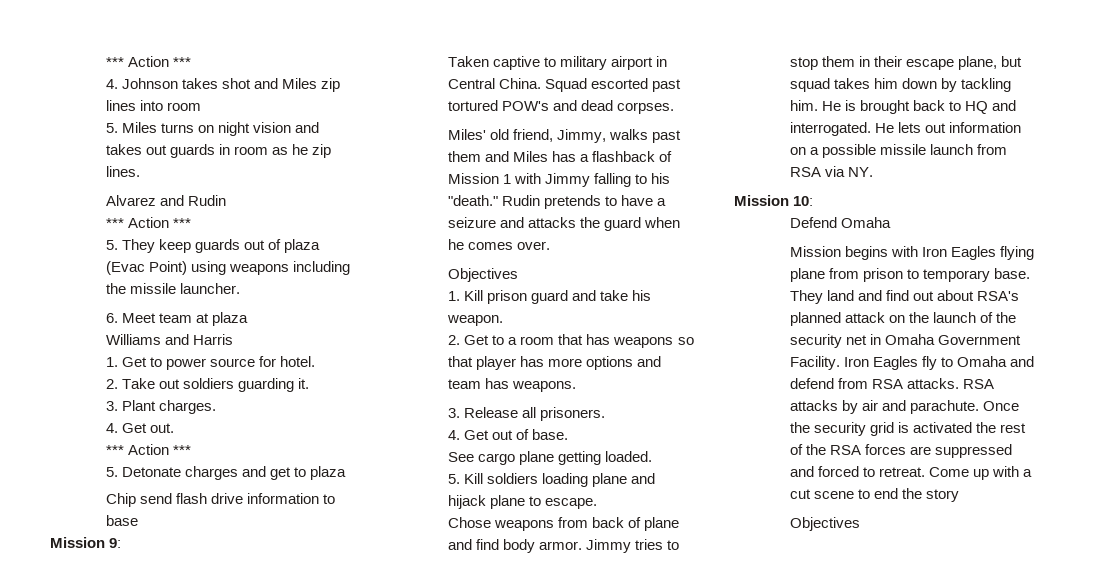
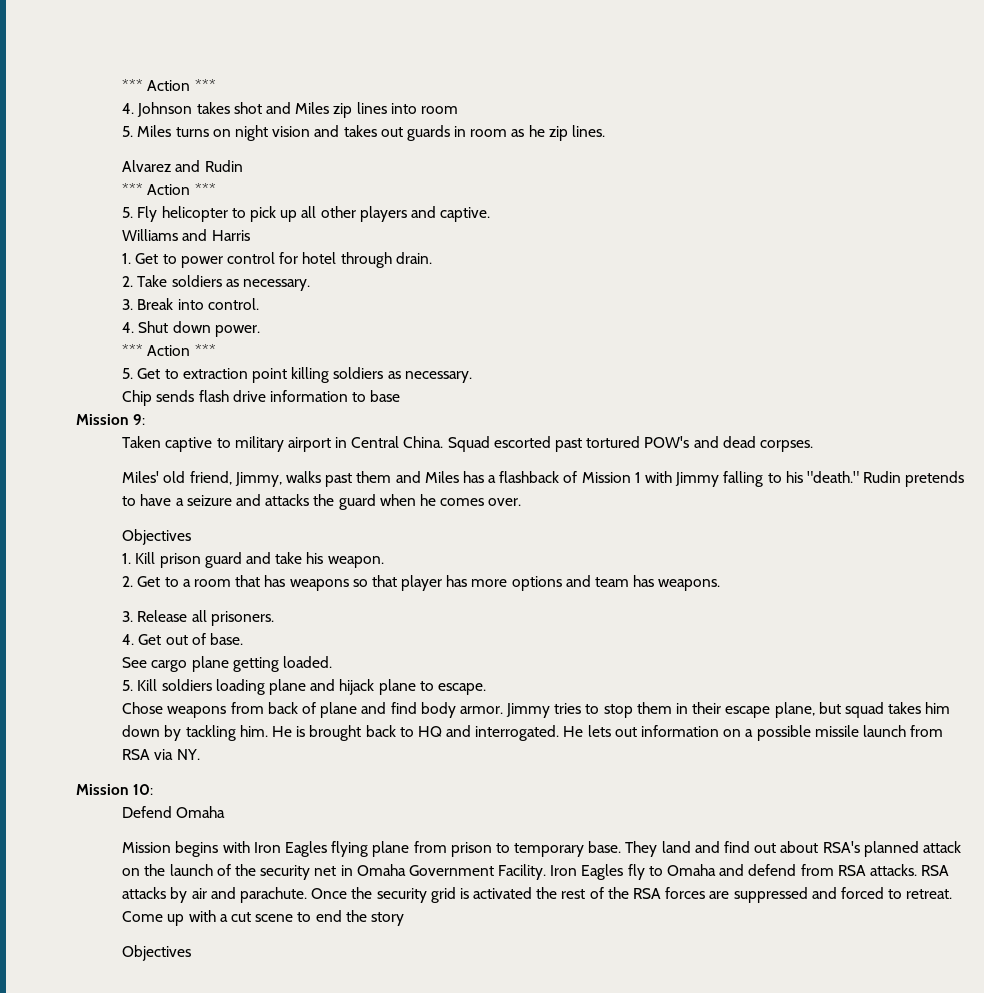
[122,239,321,253] [106,261,351,275] [106,283,241,294] [106,312,249,326] They keep guards out of plaza (Evac Point) using weapons including the missile launcher. // 6. Meet team at plaza -> [137,206,491,222] Fly helicopter to pick up all other players and captive.
[210,356,316,367] [106,378,310,392] [106,400,217,414] [106,423,175,433] [106,444,192,455] [106,466,347,480] source for hotel. // 2. Take out soldiers guarding it. // 3. Plant charges. // 4. Get out. // *** Action *** // 5. Detonate charges and get to plaza -> [226,252,432,268] [122,275,310,291] [122,298,259,310] [122,321,260,337] [122,344,216,356] [122,367,472,383] control for hotel through drain. // 2. Take soldiers as necessary. // 3. Break into control. // 4. Shut down power. // *** Action *** // 5. Get to extraction point killing soldiers as necessary.
[140,493,173,504] send -> [156,390,195,402] sends

